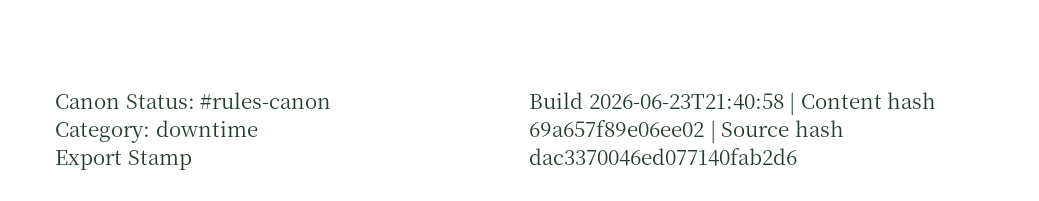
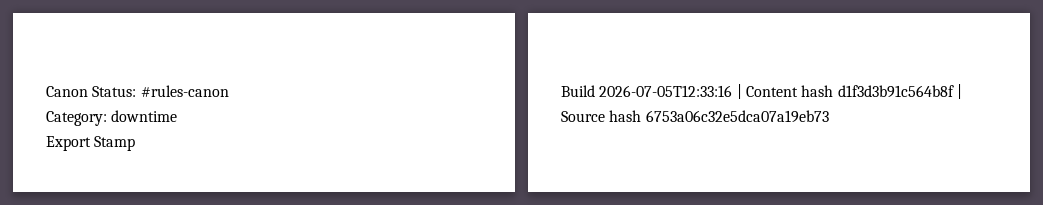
[588,93,784,110] 2026-06-23T21:40:58 -> [599,85,733,97] 2026-07-05T12:33:16
[529,120,704,137] 69a657f89e06ee02 -> [837,85,954,98] d1f3d3b91c564b8f
[529,148,797,166] dac3370046ed077140fab2d6 -> [645,110,829,123] 6753a06c32e5dca07a19eb73

